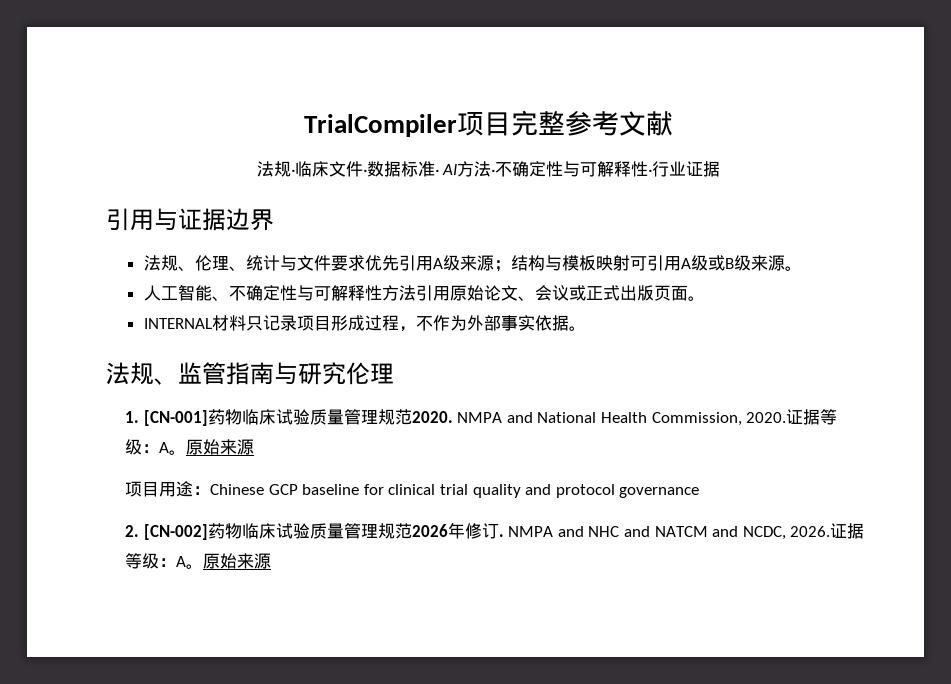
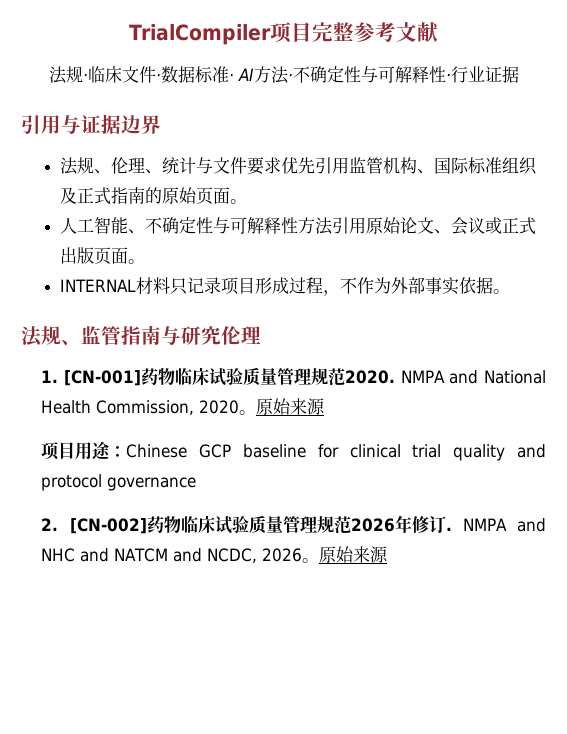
[432,255,785,272] A级来源；结构与模板映射可引用A级或B级来源 -> [349,157,538,175] [60,187,231,205] 监管机构、国际标准组织及正式指南的原始页面
[746,409,838,425] [124,439,169,455] 2020.证据等级：A -> [199,400,240,414] 2020
[790,523,865,539] [124,553,186,569] 2026.证据等级：A -> [262,548,303,562] 2026

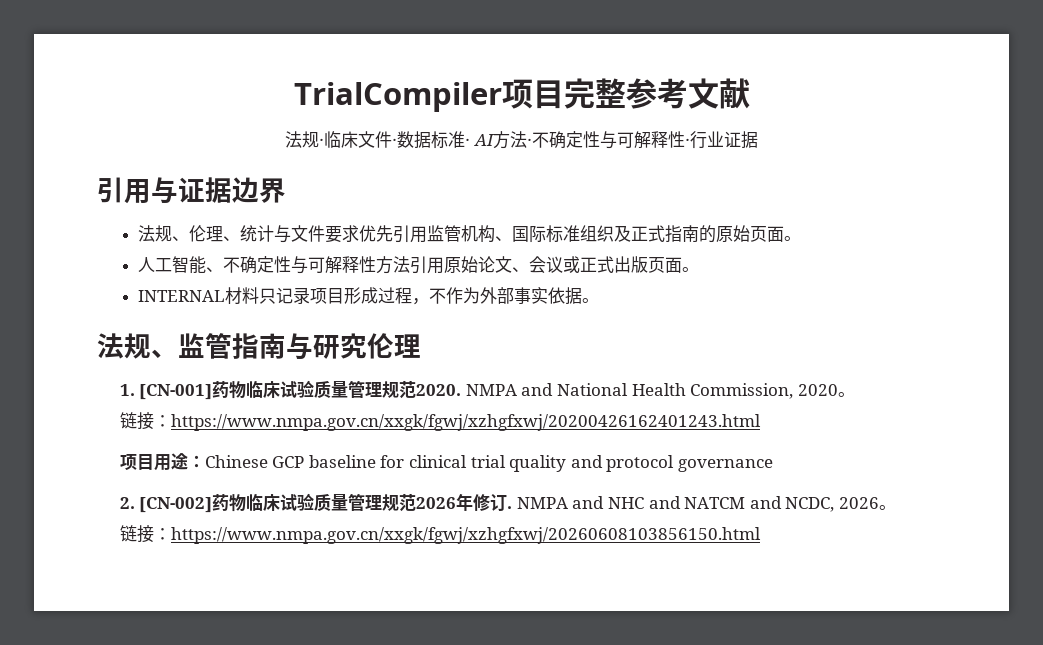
[256,398,326,415] 原始来源 -> [119,412,761,431] // 链接：https://www.nmpa.gov.cn/xxgk/fgwj/xzhgfxwj/20200426162401243.html
[319,546,389,563] 原始来源 -> [119,525,761,544] // 链接：https://www.nmpa.gov.cn/xxgk/fgwj/xzhgfxwj/20260608103856150.html

